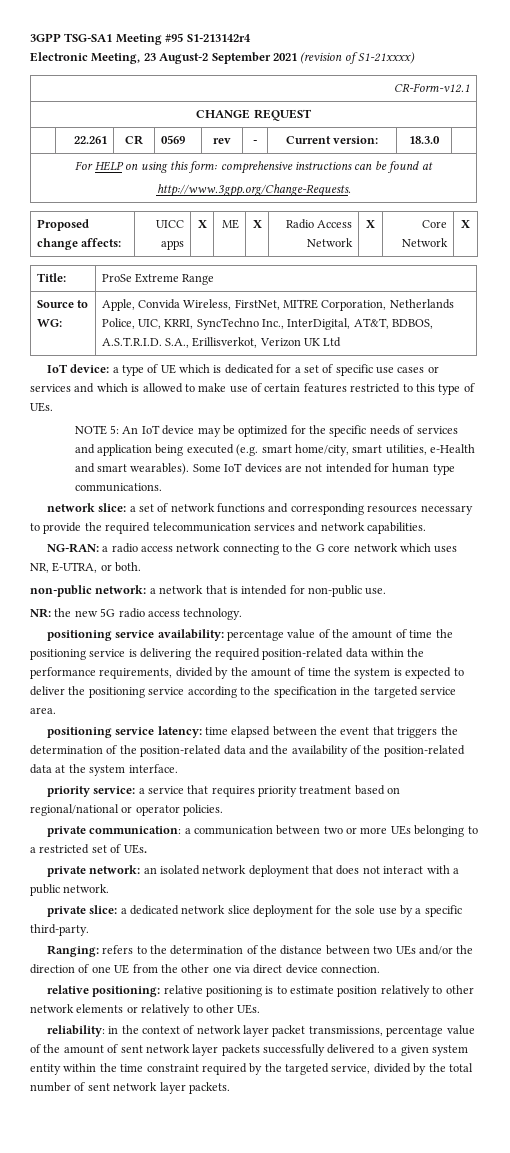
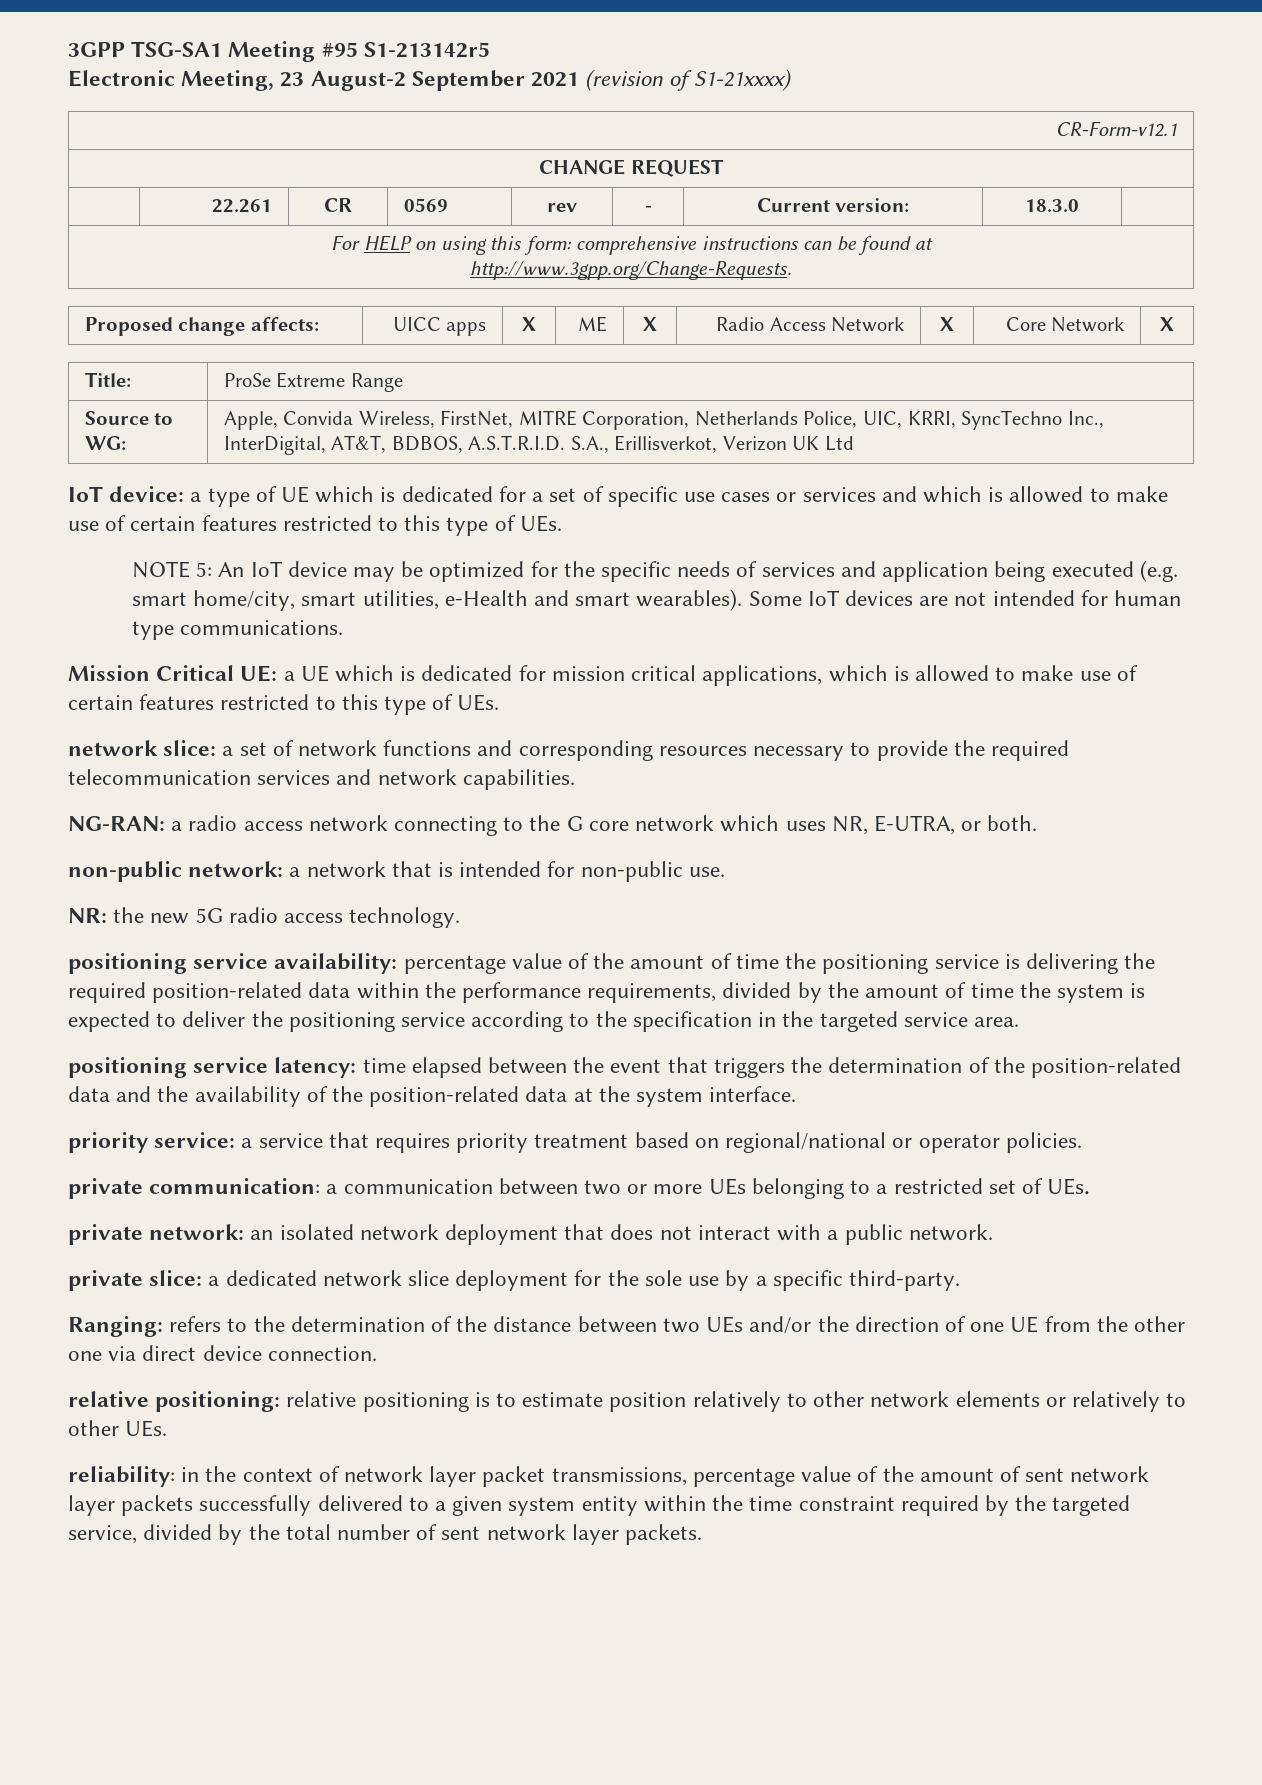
[186,34,251,42] S1-213142r4 -> [363,42,490,58] S1-213142r5
(162, 487) none -> [68,665,1138,686] [68,694,500,715] // Mission Critical UE: a UE which is dedicated for mission critical applications, which is allowed to make use of certain features restricted to this type of UEs.

